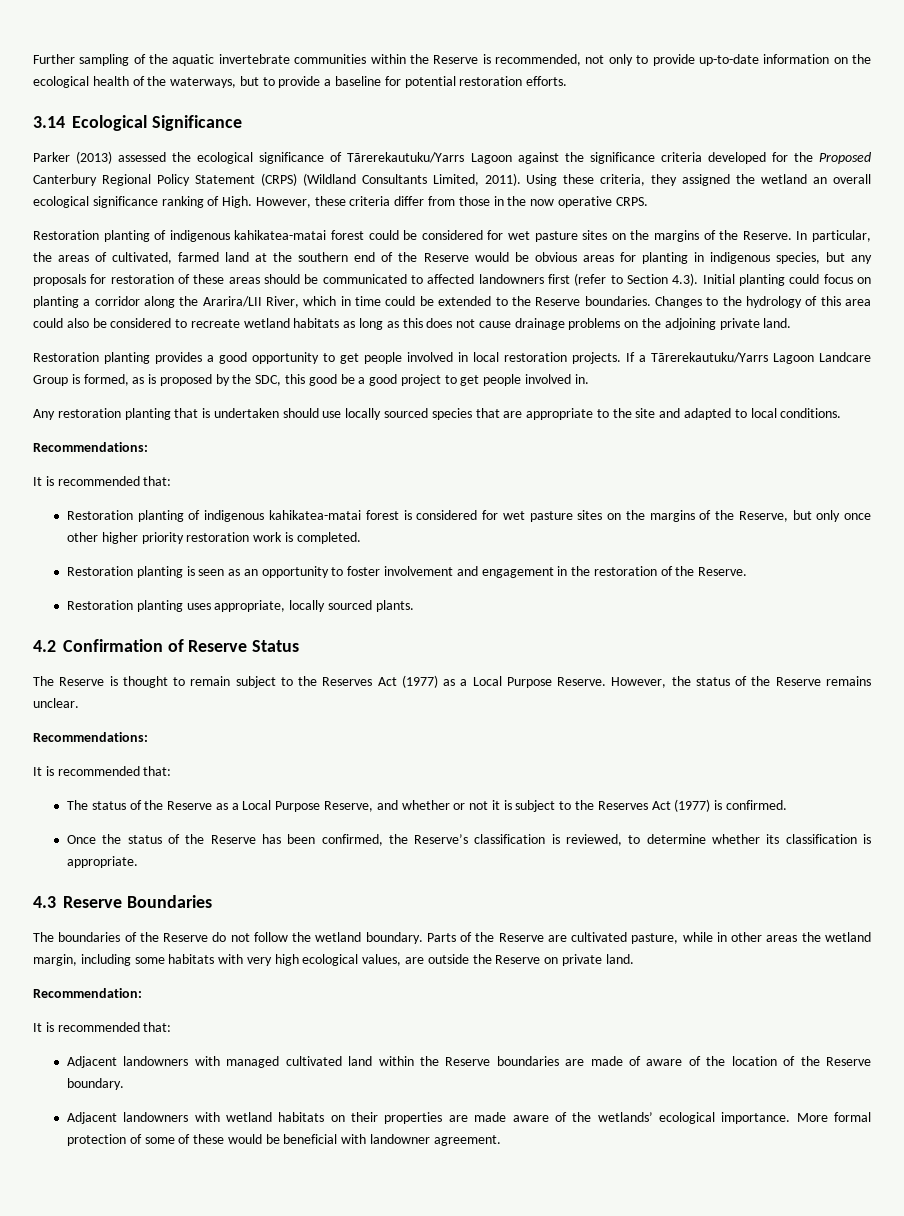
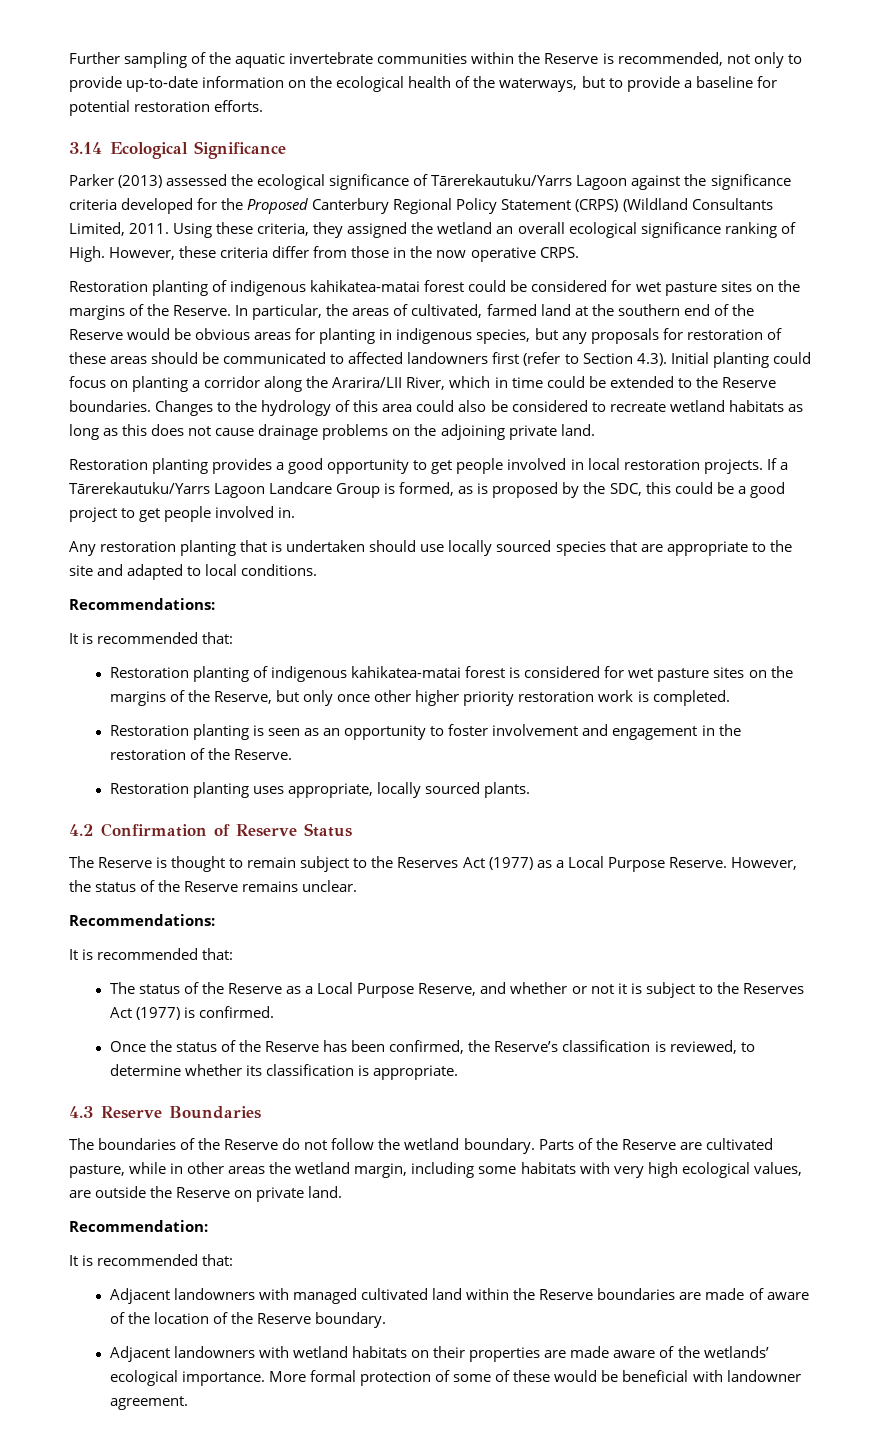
[484,173,521,186] 2011). -> [129,223,170,234] 2011.
[308,374,337,386] good -> [674,482,713,494] could

